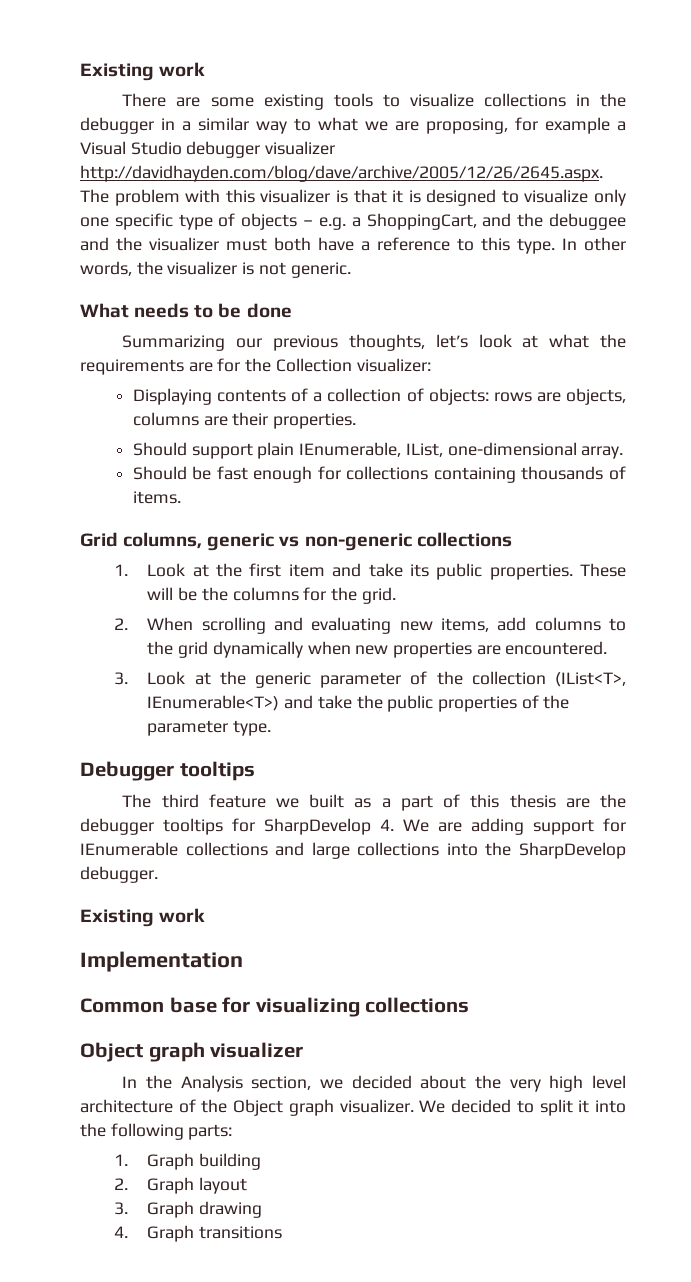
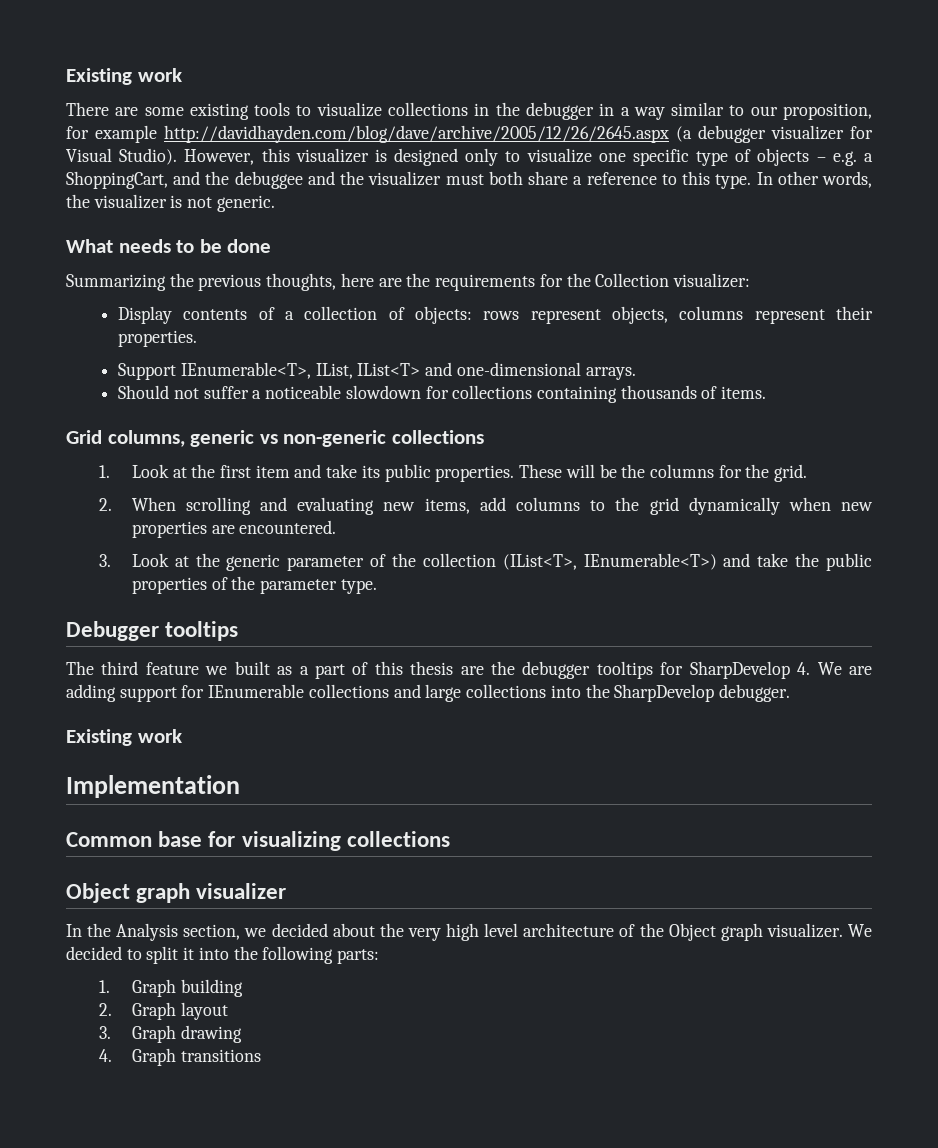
[198,117,626,134] [80,141,336,158] [80,165,603,182] [80,189,626,206] similar way to what we are proposing, for example a Visual Studio debugger visualizer http://davidhayden.com/blog/dave/archive/2005/12/26/2645.aspx. The problem with this visualizer is that it is designed to visualize only -> [633,102,872,120] [66,125,873,143] [66,148,592,166] way similar to our proposition, for example http://davidhayden.com/blog/dave/archive/2005/12/26/2645.aspx (a debugger visualizer for Visual Studio). However, this visualizer is designed only to visualize
[318,237,354,251] have -> [528,171,569,185] share
[236,338,263,348] our -> [169,273,194,287] the
[435,334,590,348] let’s look at what -> [340,273,402,287] here are
[188,362,213,372] are -> (536, 282) none
[132,388,212,405] Displaying -> [118,306,173,324] Display
[536,392,561,402] are -> [530,309,601,324] represent
[203,416,228,426] are -> [754,309,825,324] represent
[132,442,624,459] [132,466,313,483] Should support plain IEnumerable, IList, one-dimensional array. // Should be fast enough -> [118,362,636,380] [118,385,421,399] Support IEnumerable<T>, IList, IList<T> and one-dimensional arrays. // Should not suffer a noticeable slowdown

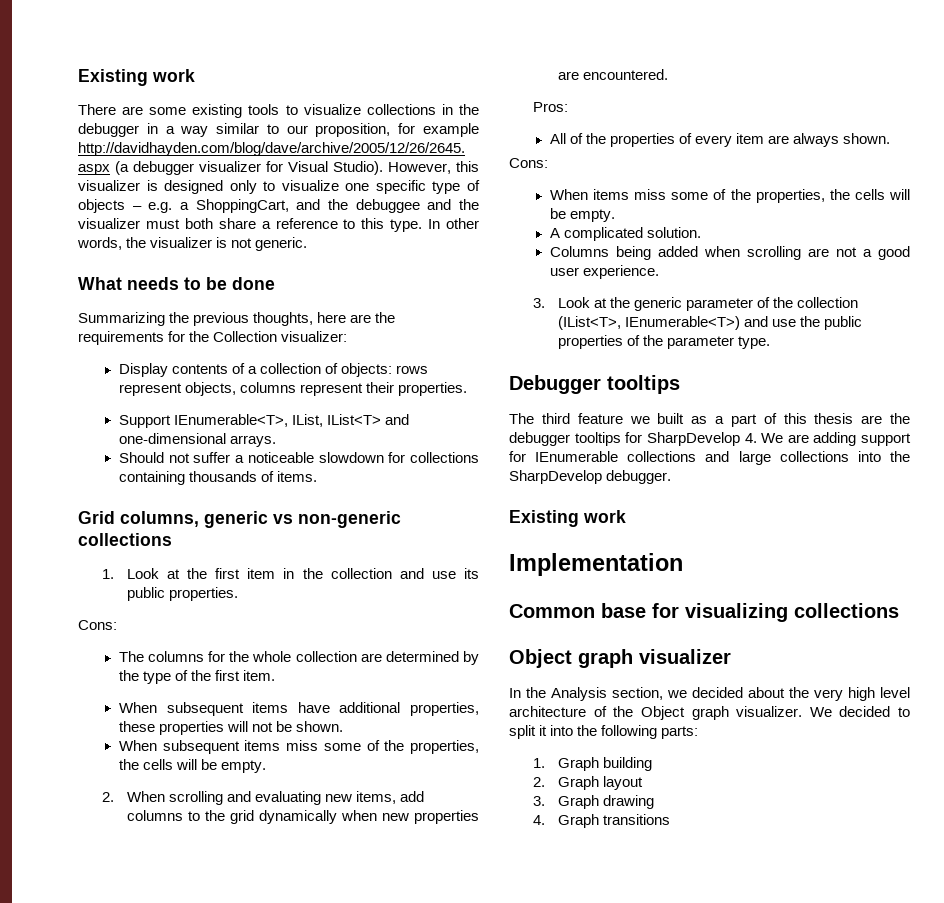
[294,464,808,482] and take its public properties. These will be the columns for the grid. -> [283,568,479,579] [126,587,238,601] [78,620,117,630] [118,651,479,665] [118,670,276,684] [118,702,479,716] [118,721,344,735] [118,740,480,754] [118,759,267,773] in the collection and use its public properties. // Cons: // The columns for the whole collection are determined by the type of the first item. // When subsequent items have additional properties, these properties will not be shown. // When subsequent items miss some of the properties, the cells will be empty.
(337, 527) none -> [533,102,569,112] [549,133,891,147] [509,158,548,168] [549,189,910,203] [549,208,615,222] [549,227,701,241] [549,246,910,260] [549,265,659,279] // Pros: // All of the properties of every item are always shown. // Cons: // When items miss some of the properties, the cells will be empty. // A complicated solution. // Columns being added when scrolling are not a good user experience.
[757,553,789,567] take -> [771,319,796,327] use

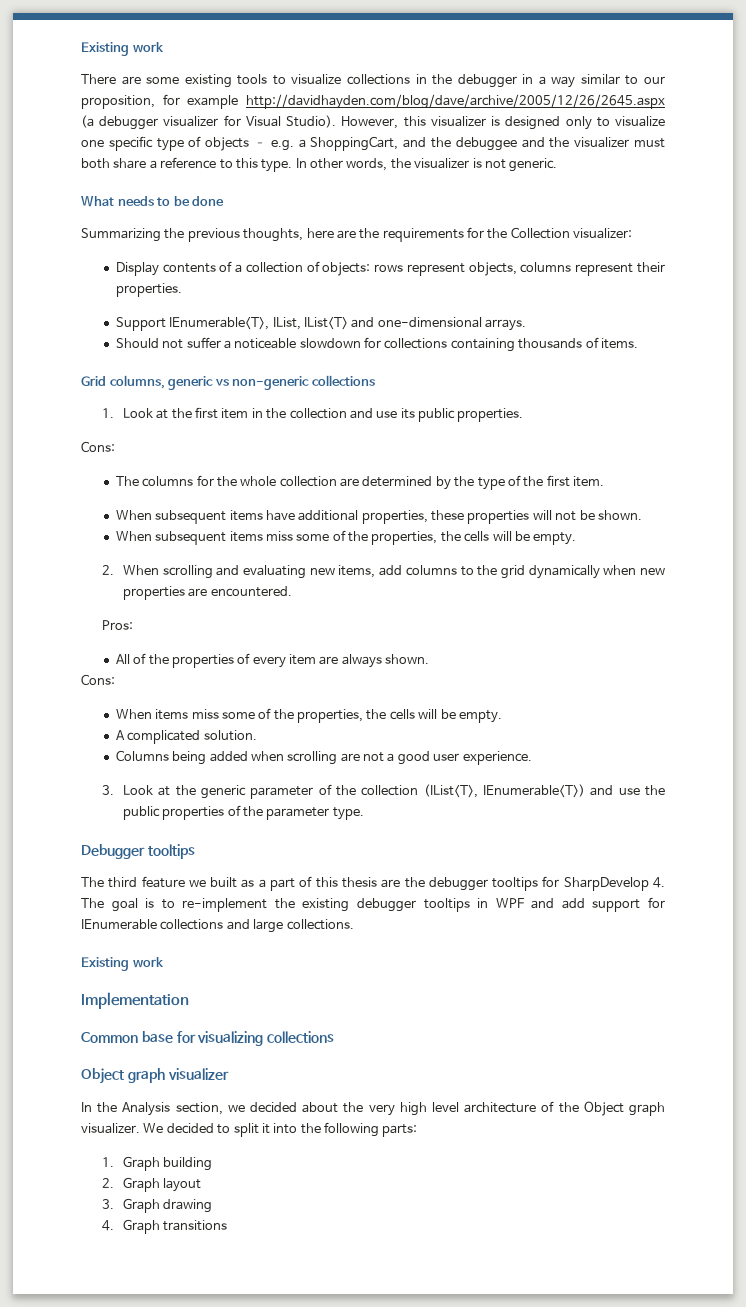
[761,432,857,446] We are adding -> [81,898,585,912] The goal is to re-implement the existing debugger tooltips in WPF and add
[779,451,910,462] [509,470,672,484] collections into the SharpDevelop debugger. -> [286,919,354,930] collections.

